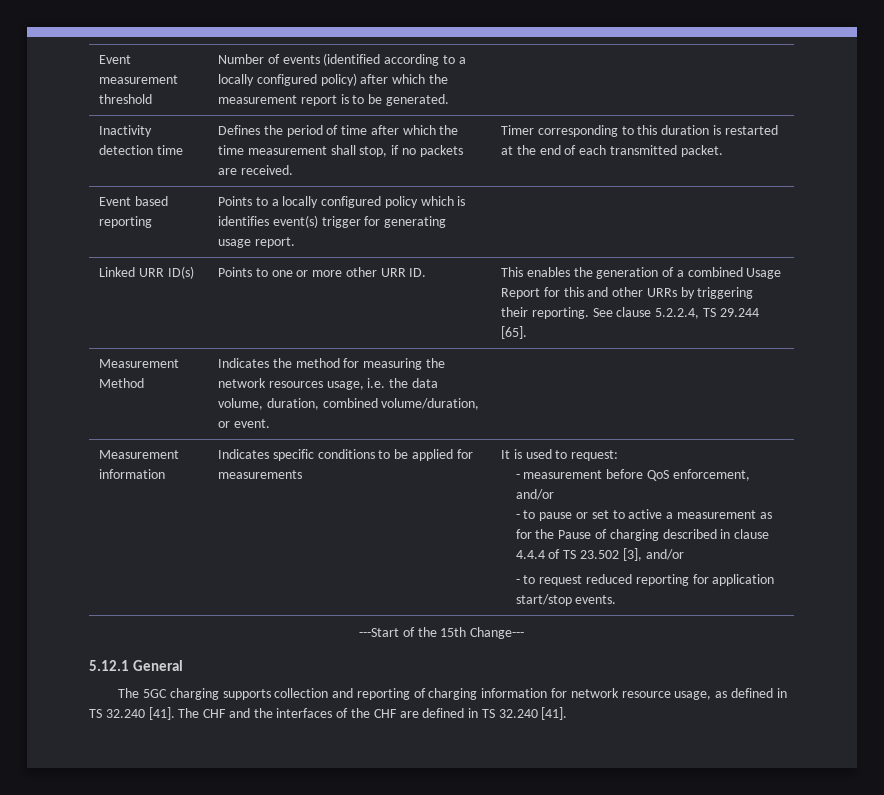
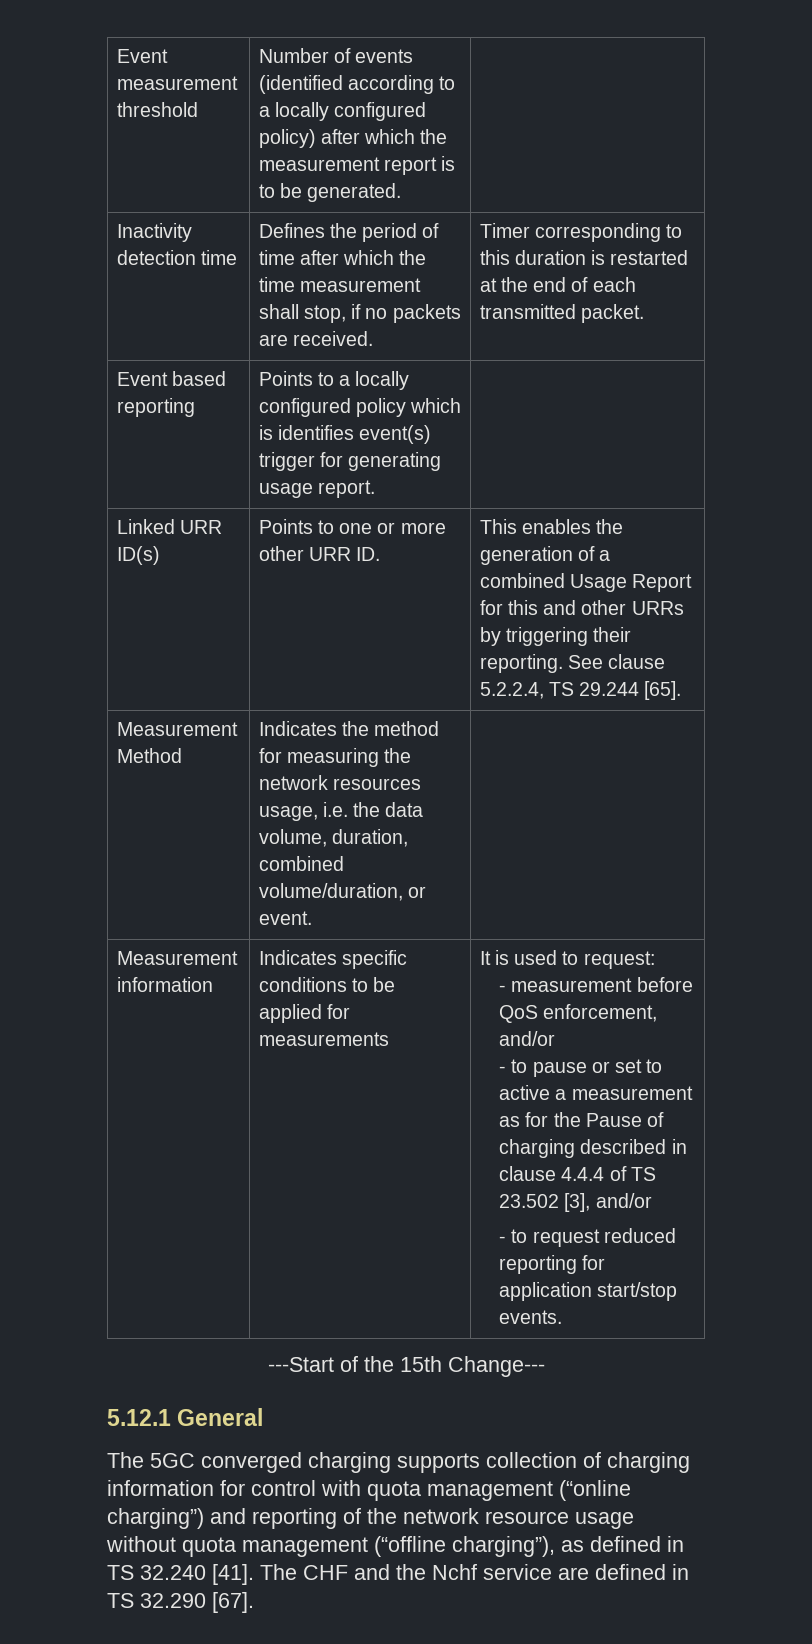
(168, 693) none -> [201,1452,302,1473] converged
[332,688,410,700] and reporting -> (577, 1460) none
[570,688,712,700] network resource usage, -> [251,1480,631,1501] [107,1508,634,1529] [106,1536,555,1557] control with quota management (“online charging”) and reporting of the network resource usage without quota management (“offline charging”),
[276,708,397,718] interfaces of the CHF -> [432,1564,552,1580] Nchf service
[498,707,568,720] 32.240 [41]. -> [140,1592,254,1613] 32.290 [67].

